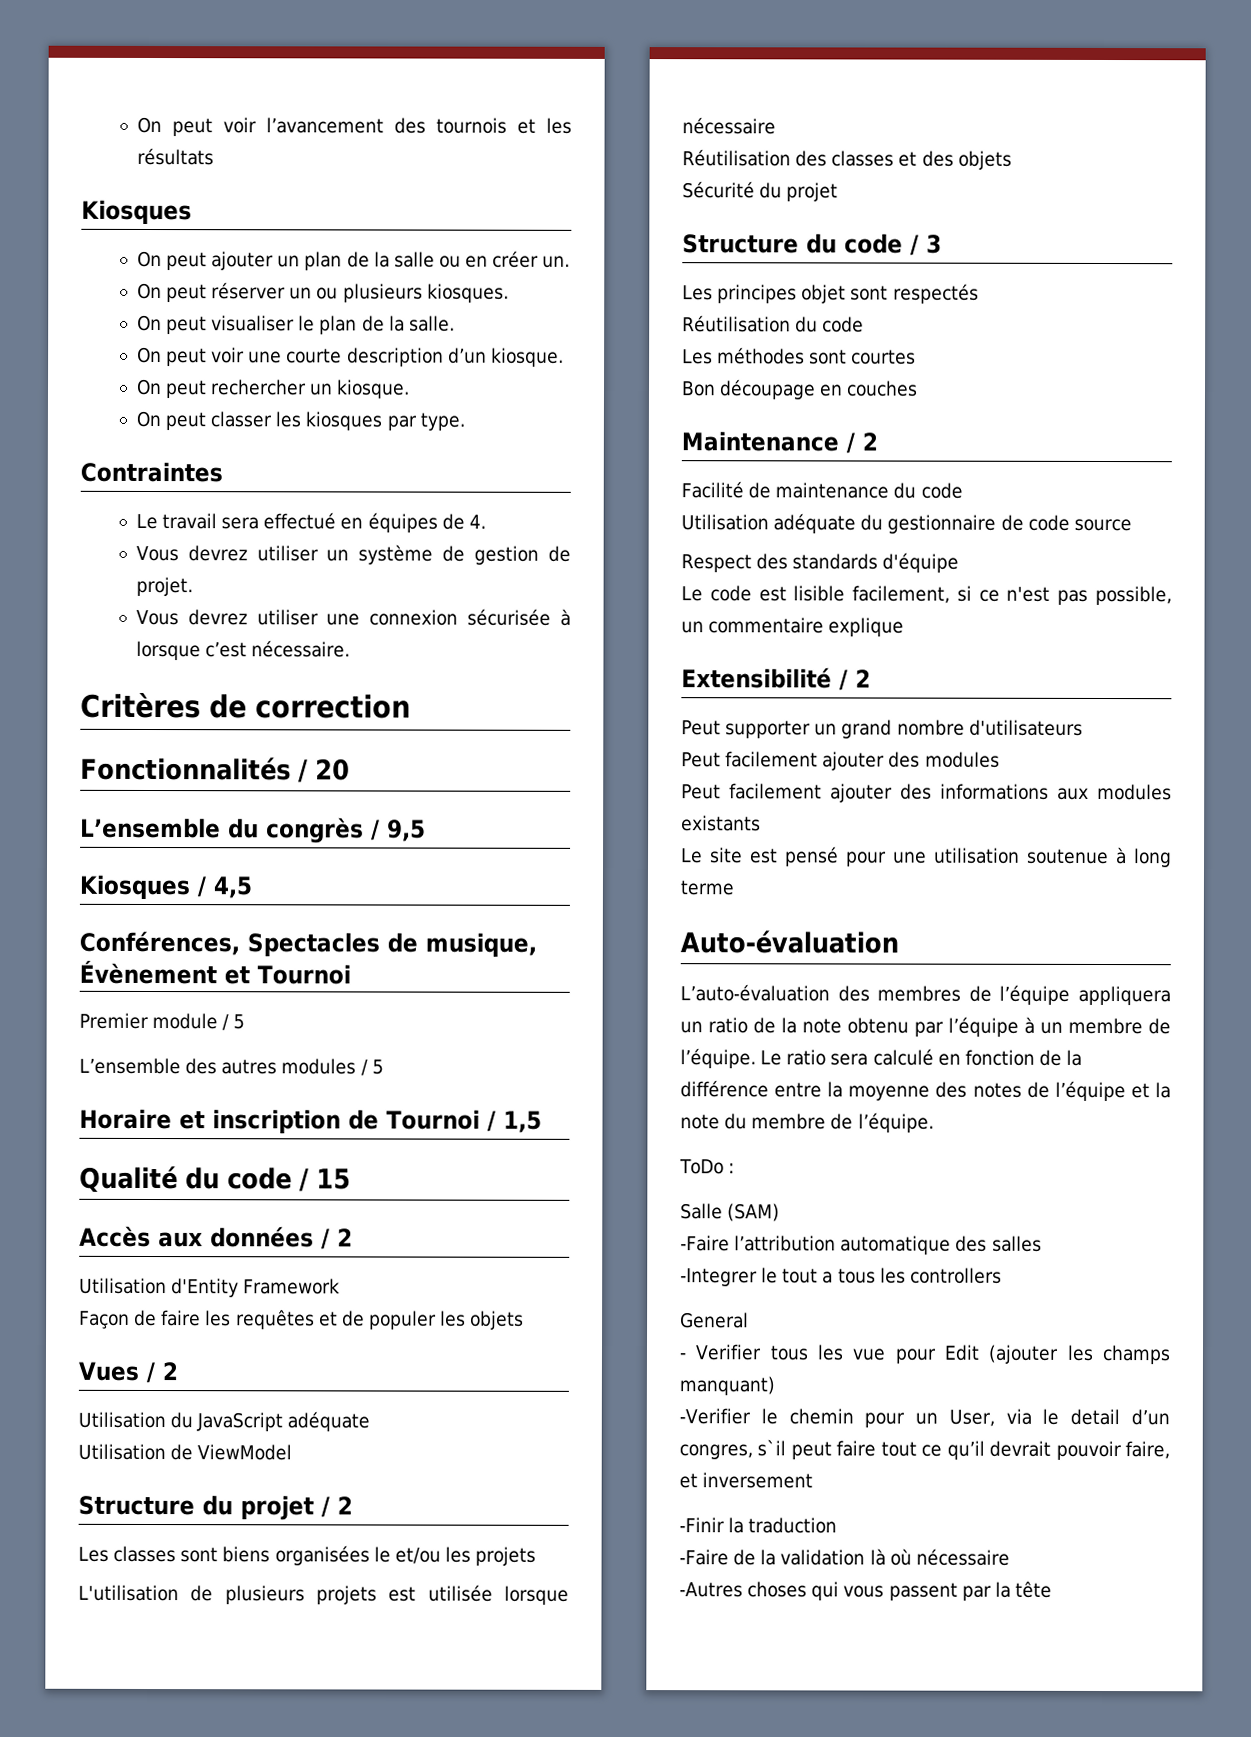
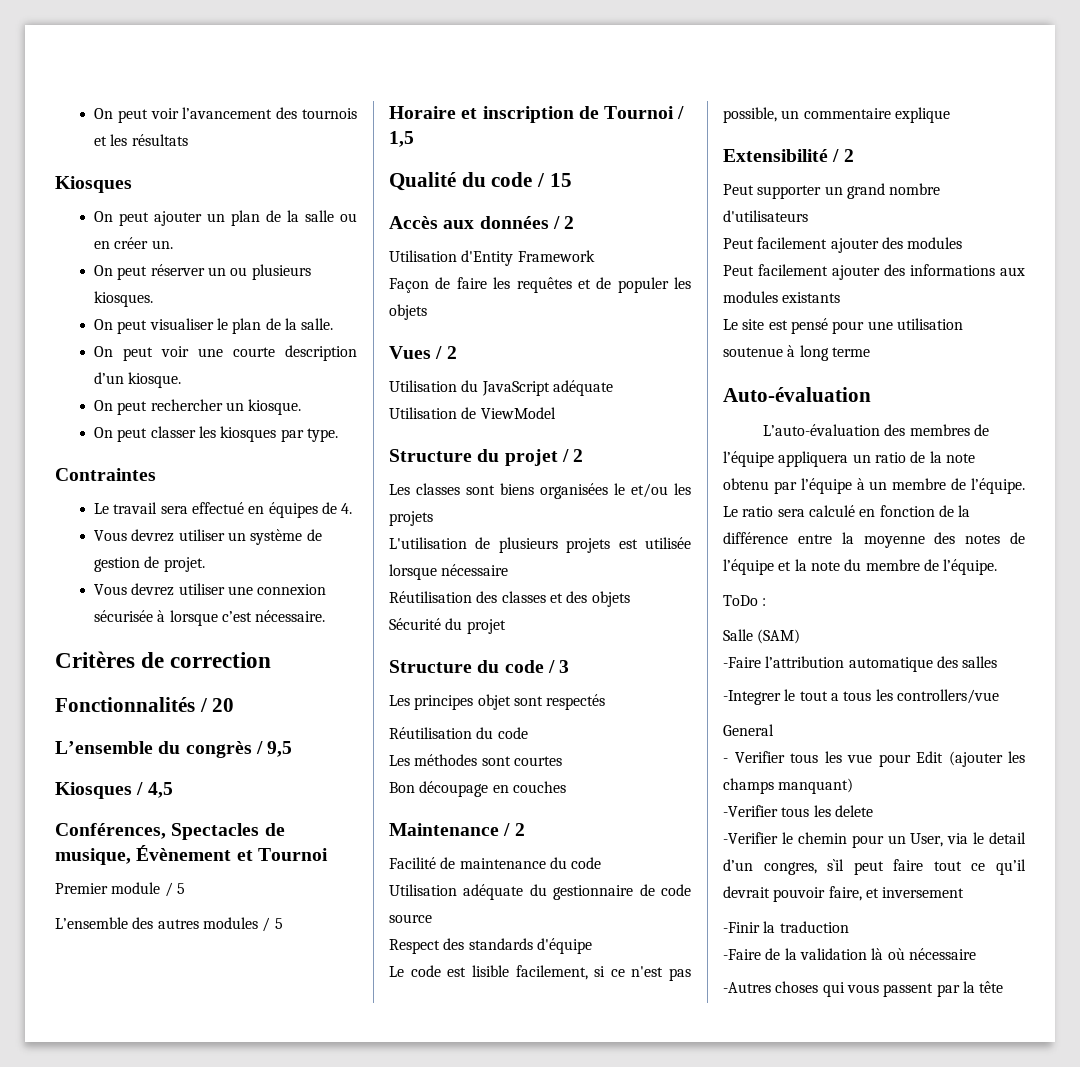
[909,1267,1002,1284] controllers -> [896,689,999,704] controllers/vue
(775, 1386) none -> [723,805,873,817] // -Verifier tous les delete

